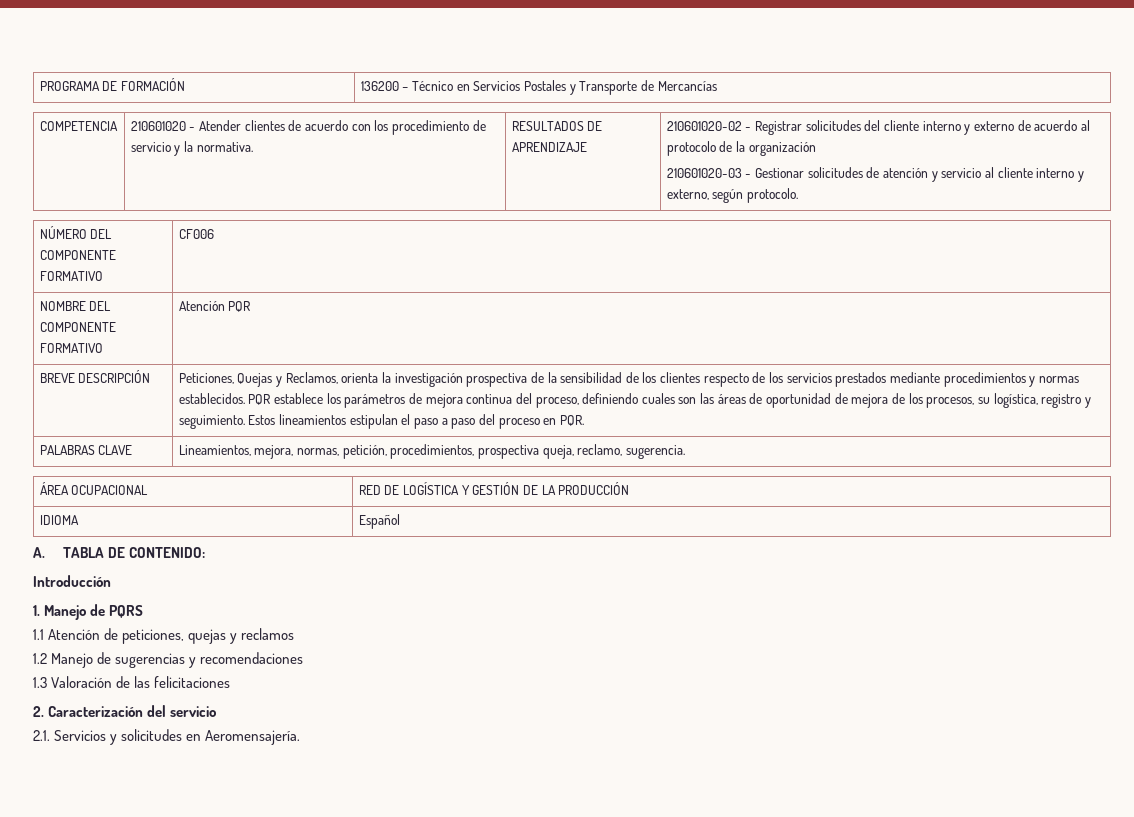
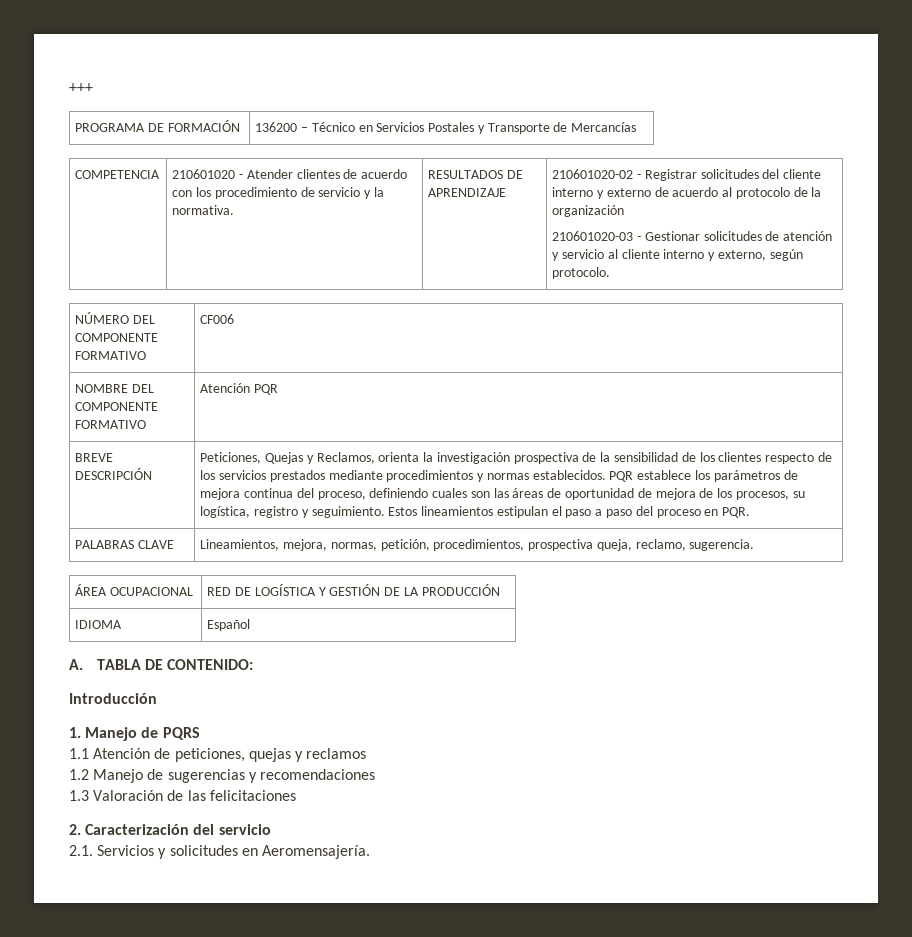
(39, 86) none -> [69,83,93,92] +++ //

